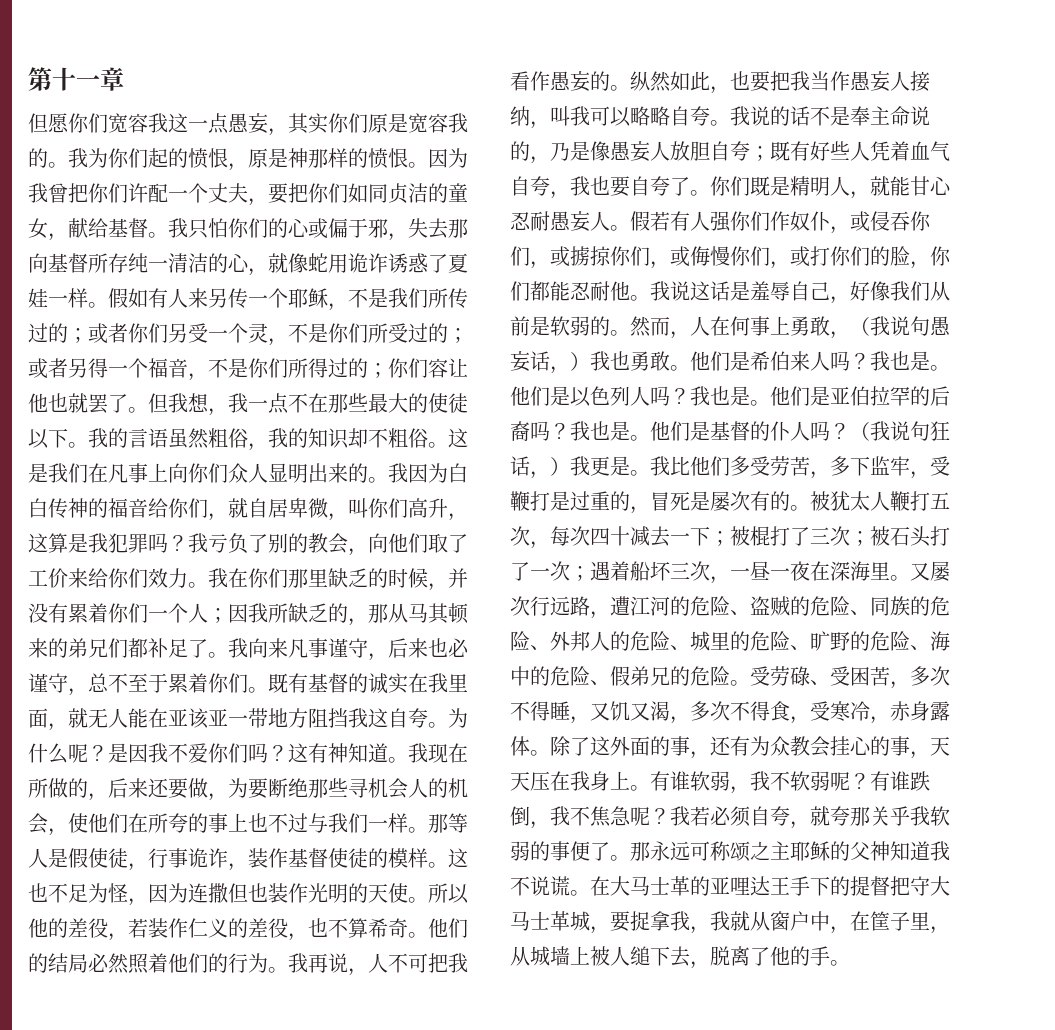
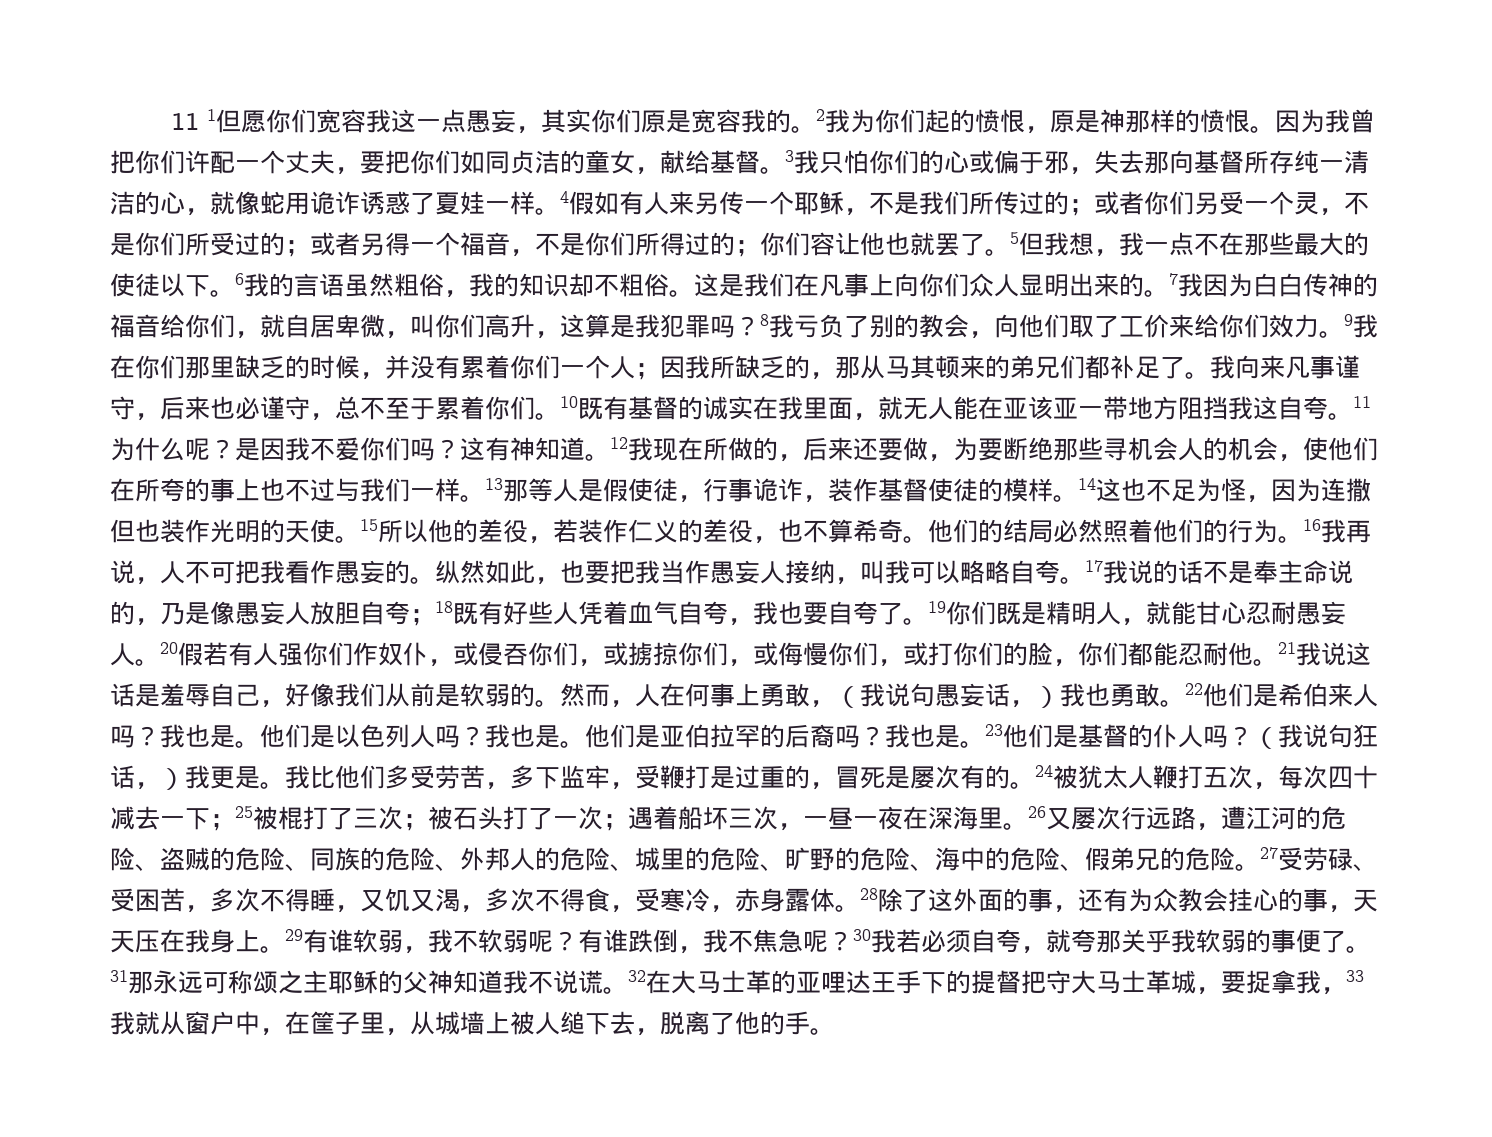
[28,67,124,91] 第十一章 // -> [170,109,216,130] 11 1
(68, 165) none -> [815,109,825,121] 2
(168, 235) none -> [785,150,794,162] 3
(108, 305) none -> [560,191,569,203] 4
(148, 410) none -> [1010,232,1019,244] 5
(88, 445) none -> [235,273,244,285] 6
(388, 480) none -> [1169,273,1178,285] 7
(188, 543) none -> [760,314,769,326] 8
(208, 585) none -> [1344,314,1353,326] 9
(268, 690) none -> [560,396,578,408] 10
(448, 725) none -> [1353,396,1371,408] 11
(408, 760) none -> [610,437,628,449] 12
(428, 830) none -> [485,478,503,490] 13
(448, 865) none -> [1078,478,1096,490] 14
(428, 900) none -> [360,519,378,531] 15
(288, 970) none -> [1303,519,1321,531] 16
(730, 123) none -> [1085,560,1103,572] 17
(770, 153) none -> [435,601,453,613] 18
(710, 193) none -> [928,601,946,613] 19
(630, 228) none -> [160,642,178,654] 20
(650, 298) none -> [1278,642,1296,654] 21
(690, 368) none -> [1185,683,1203,695] 22
(650, 438) none -> [985,724,1003,736] 23
(810, 508) none -> [1035,765,1053,777] 24
(730, 538) none -> [235,806,253,818] 25
(910, 578) none -> [1028,806,1046,818] 26
(750, 683) none -> [1260,847,1278,859] 27
(550, 753) none -> [860,888,878,900] 28
(650, 788) none -> [285,929,303,941] 29
(670, 816) none -> [853,929,871,941] 30
(630, 858) none -> [110,970,128,982] 31
(590, 893) none -> [628,970,646,982] 32
(710, 930) none -> [1346,970,1364,982] 33

